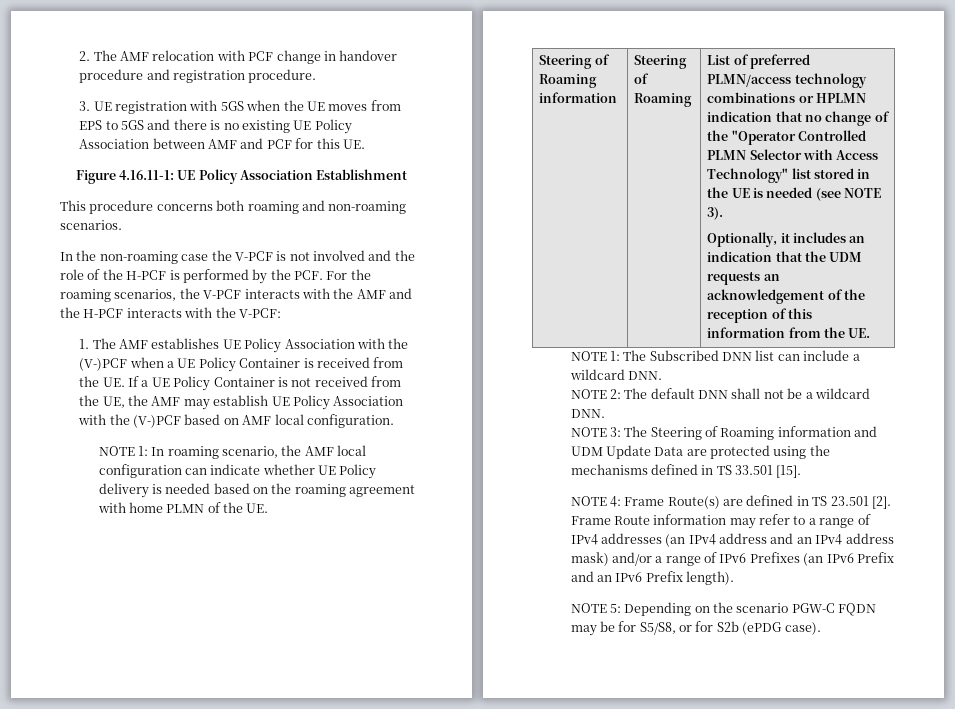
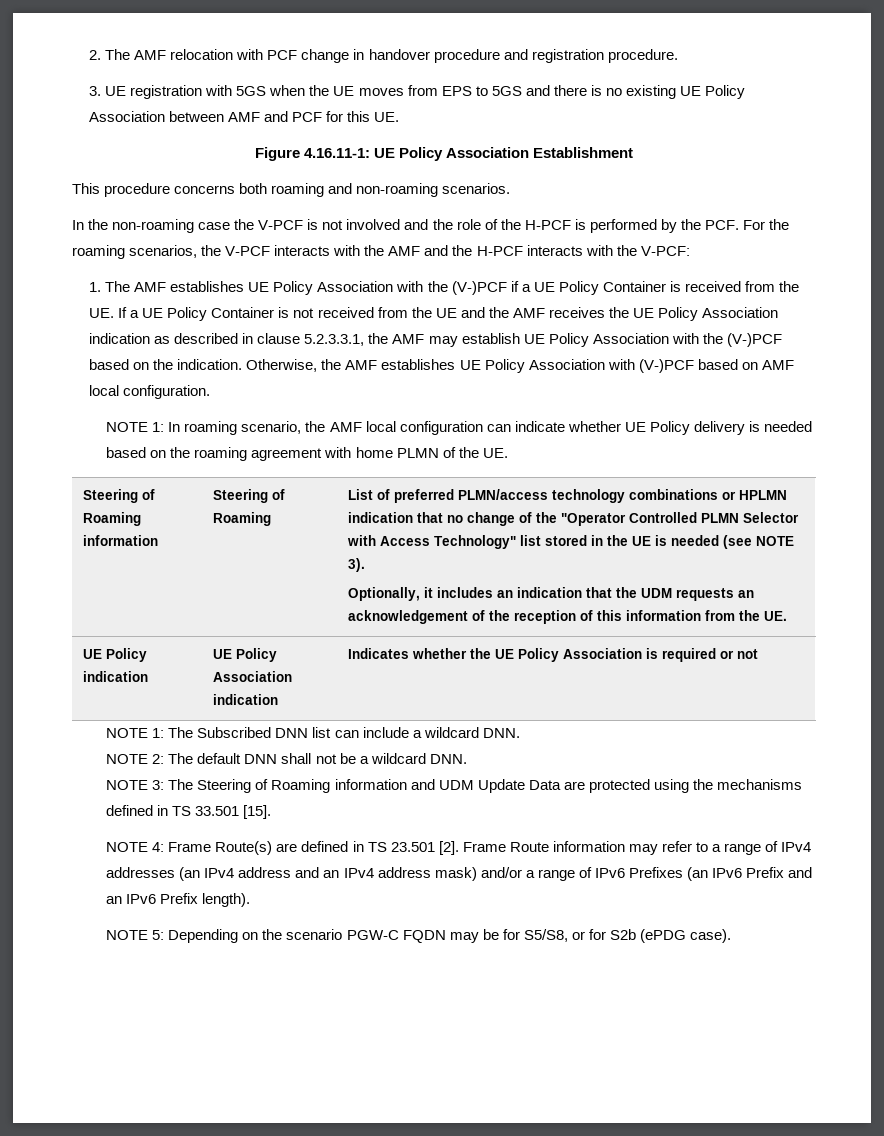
[129,357,164,368] when -> [510,281,519,292] if
[102,396,125,408] UE, -> [435,307,779,321] [89,333,365,346] UE and the AMF receives the UE Policy Association indication as described in clause 5.2.3.3.1,
(239, 421) none -> [153,359,758,373] the indication. Otherwise, the AMF establishes UE Policy Association with (V-)PCF based on
(871, 333) none -> [82,648,147,662] [82,671,148,682] [212,648,277,662] [212,671,292,682] [212,694,278,705] [347,648,758,662] // UE Policy indication | UE Policy Association indication | Indicates whether the UE Policy Association is required or not

